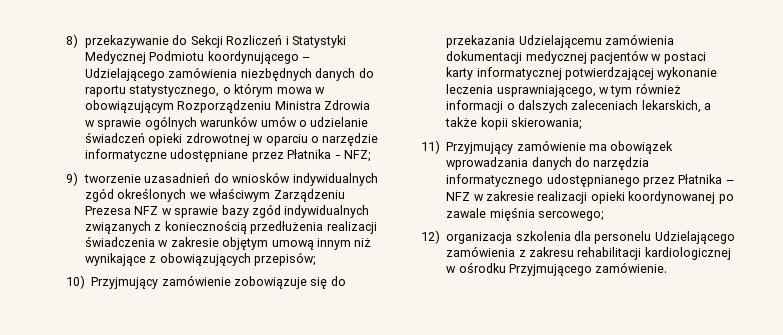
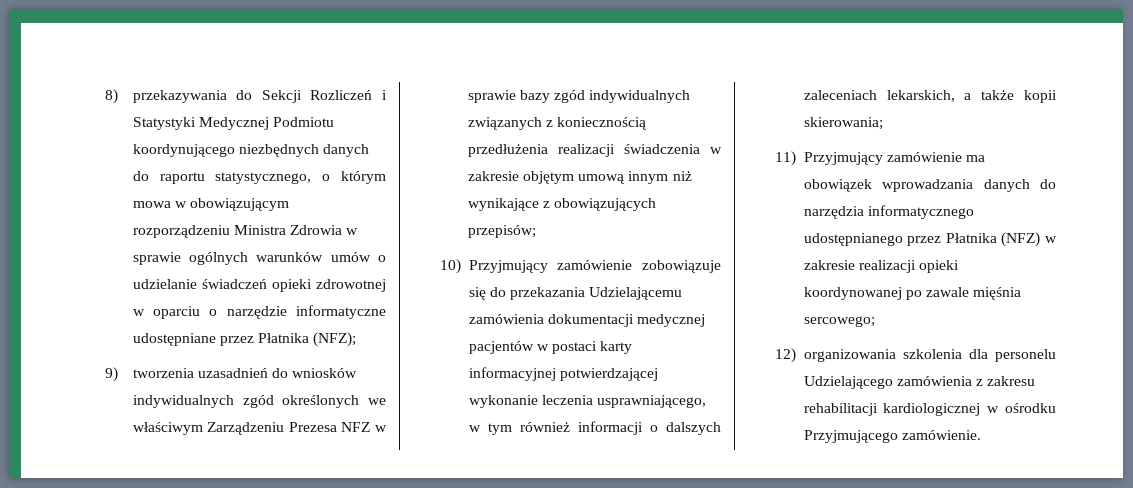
[85,35,170,48] przekazywanie -> [132,90,227,103] przekazywania
[302,57,311,61] [85,67,238,81] – Udzielającego zamówienia -> (235, 150) none
[177,100,272,113] Rozporządzeniu -> [132,225,230,238] rozporządzeniu
[334,150,370,162] - NFZ; -> [313,332,357,347] (NFZ);
[84,174,142,183] tworzenie -> [132,368,194,378] tworzenia
[476,67,562,80] informatycznej -> [468,367,556,381] informacyjnej
[725,180,734,184] [446,192,471,201] – NFZ -> [1001,232,1041,247] (NFZ)
[446,232,513,244] organizacja -> [803,349,896,362] organizowania

